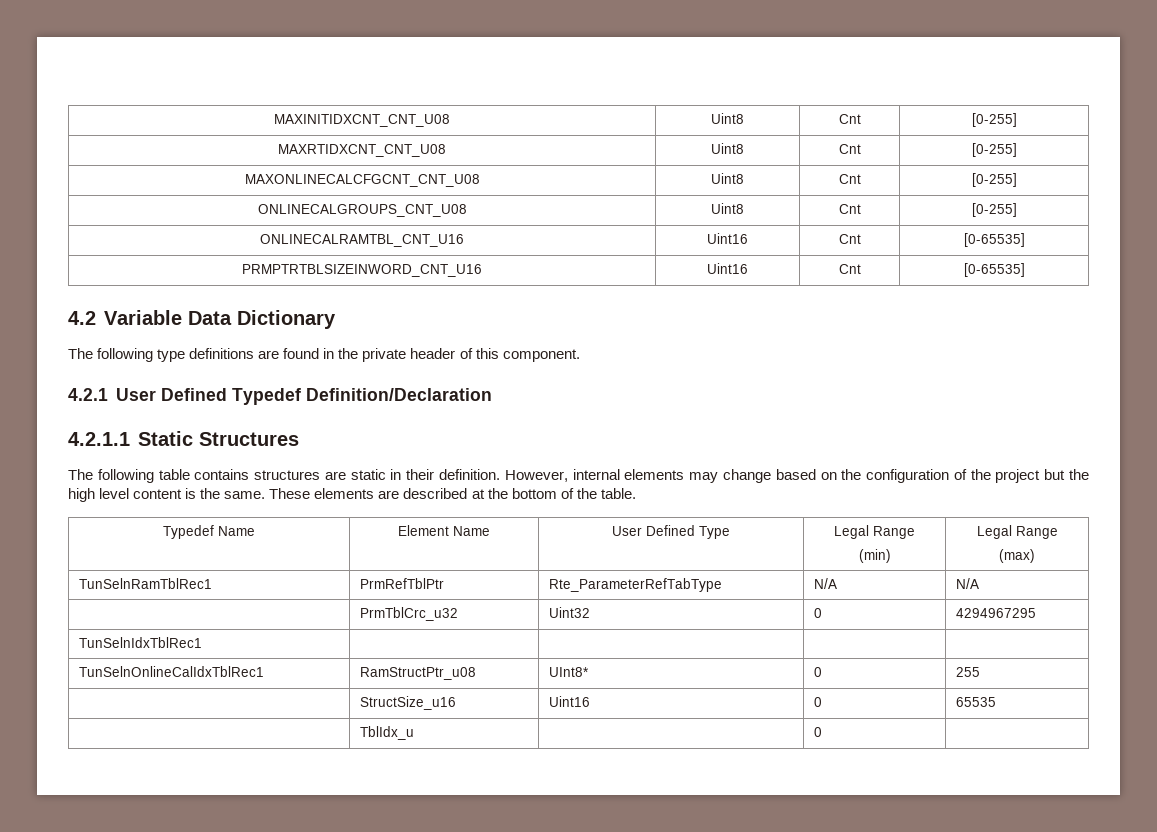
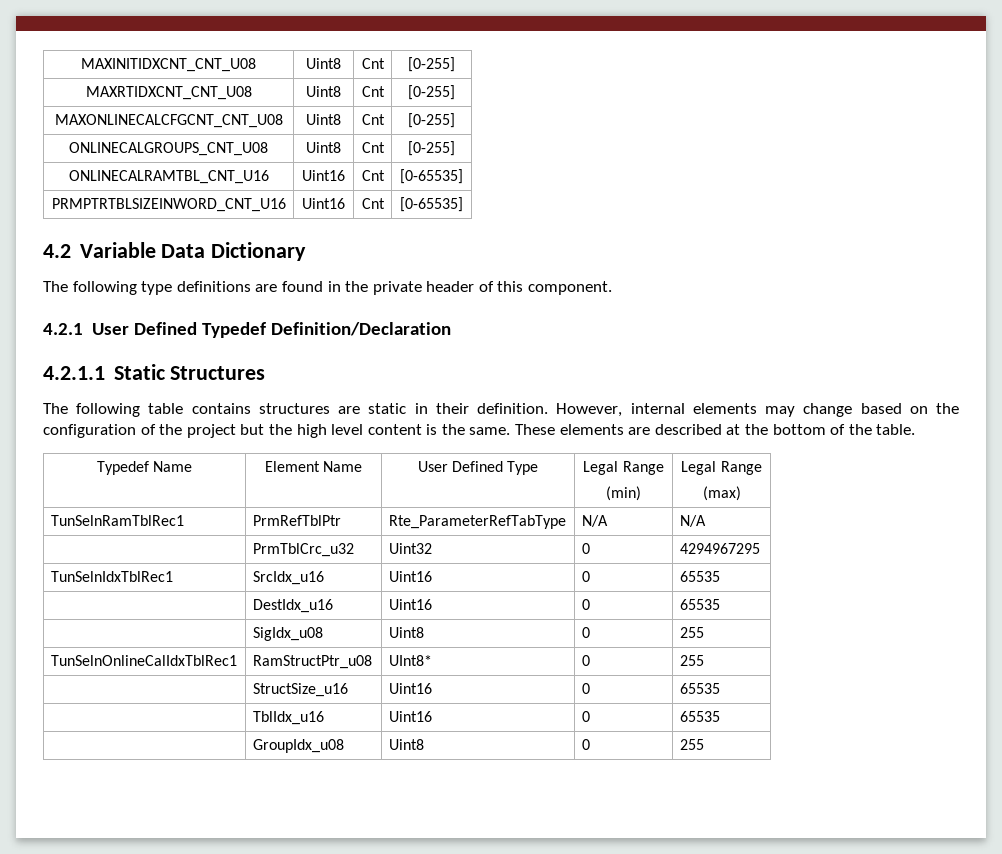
(203, 642) | | | -> [252,571,324,585] [388,571,432,582] [581,571,590,582] [679,571,720,582] [252,599,333,613] [388,599,432,610] [581,599,590,610] [679,599,720,610] [252,627,323,641] [388,627,424,638] [581,627,590,638] [679,627,704,638] SrcIdx_u16 | Uint16 | 0 | 65535 // | DestIdx_u16 | Uint16 | 0 | 65535 // | SigIdx_u08 | Uint8 | 0 | 255
[360,726,415,740] [814,727,823,737] TblIdx_u | | 0 | -> [252,711,324,725] [388,711,432,722] [581,711,590,722] [679,711,720,722] [252,739,344,753] [388,739,424,750] [581,739,590,750] [679,739,704,750] TblIdx_u16 | Uint16 | 0 | 65535 // | GroupIdx_u08 | Uint8 | 0 | 255

